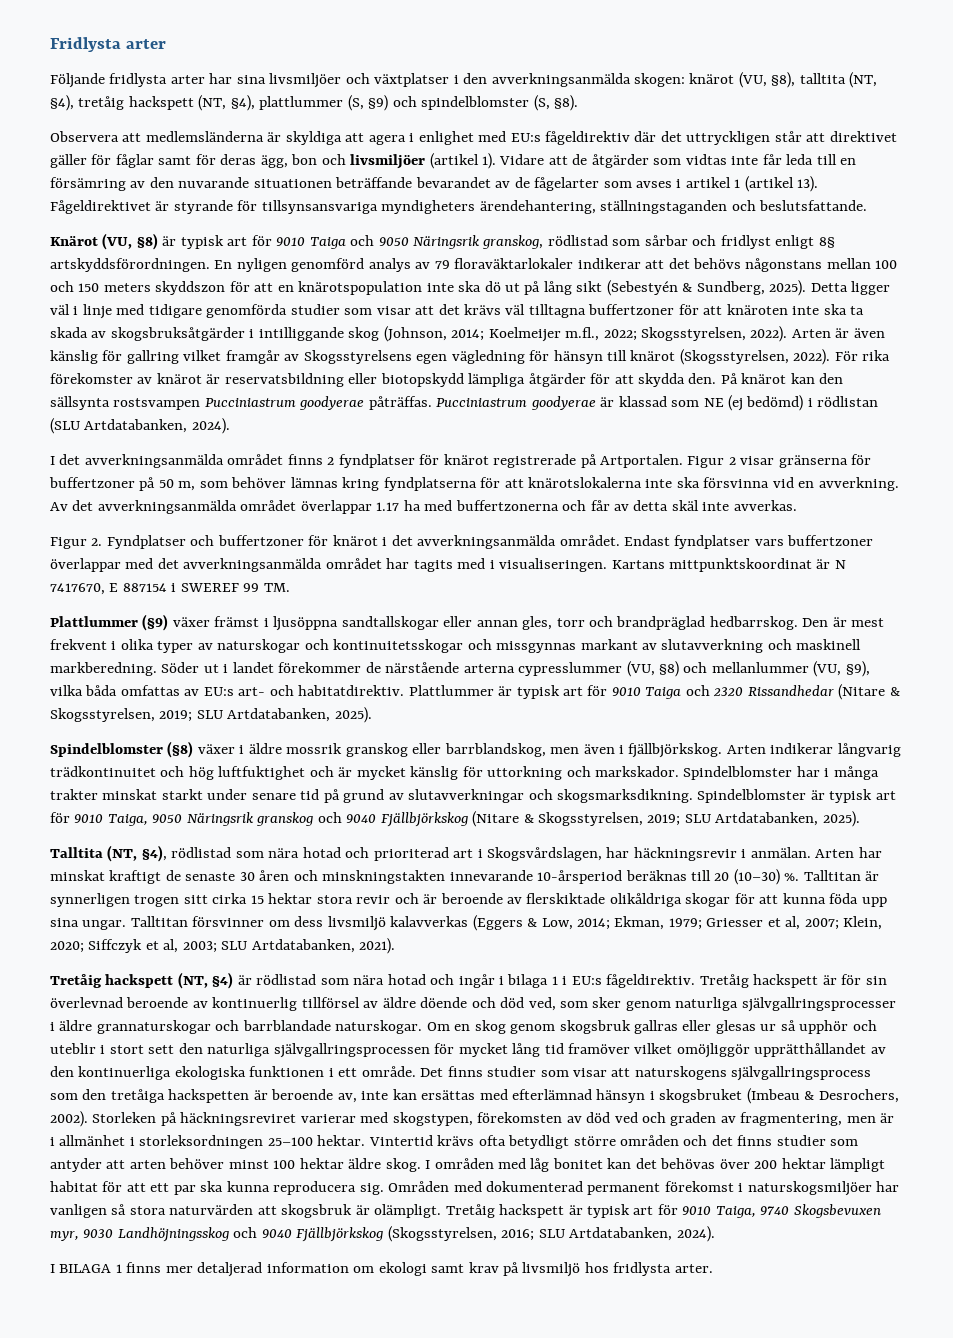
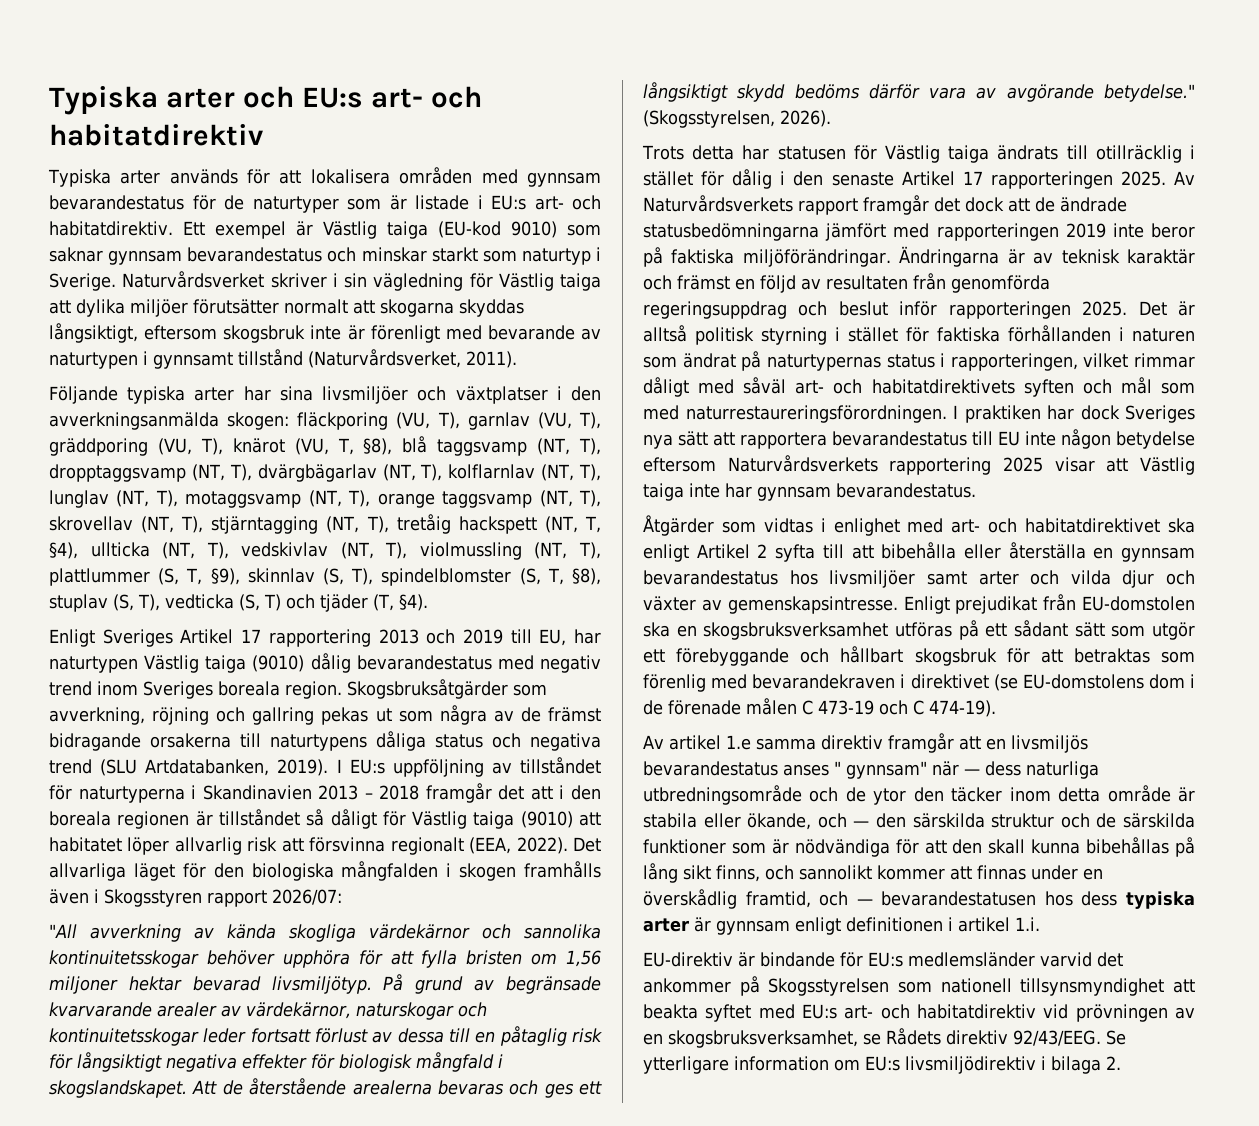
[50,37,167,52] Fridlysta arter -> [49,86,482,115] [49,124,263,146] [48,167,601,187] [49,195,601,213] [49,221,601,239] [49,247,601,265] [49,271,601,291] [49,299,524,317] [49,323,601,343] [49,349,517,369] Typiska arter och EU:s art- och habitatdirektiv // Typiska arter används för att lokalisera områden med gynnsam bevarandestatus för de naturtyper som är listade i EU:s art- och habitatdirektiv. Ett exempel är Västlig taiga (EU-kod 9010) som saknar gynnsam bevarandestatus och minskar starkt som naturtyp i Sverige. Naturvårdsverket skriver i sin vägledning för Västlig taiga att dylika miljöer förutsätter normalt att skogarna skyddas långsiktigt, eftersom skogsbruk inte är förenligt med bevarande av naturtypen i gynnsamt tillstånd (Naturvårdsverket, 2011).
[109,73,168,87] fridlysta -> [127,386,186,404] typiska
[689,72,878,88] [50,95,579,111] [50,131,897,145] [50,153,857,169] [50,176,819,192] [50,200,868,214] [50,233,835,250] [50,258,898,272] [50,280,891,296] [50,304,865,319] [50,326,885,342] [50,349,891,365] [50,373,844,387] [50,395,879,411] [50,418,230,434] [50,454,872,468] [49,477,899,491] [50,500,797,514] [50,535,874,549] [50,558,846,572] [50,583,290,595] [50,614,885,631] [50,639,862,653] [50,661,870,677] [50,684,900,700] [50,707,372,723] [50,741,901,758] [50,766,879,780] [50,789,896,803] [50,811,860,827] [50,845,882,862] [50,869,880,885] [50,893,887,907] [50,915,883,931] [50,938,396,954] [50,972,887,989] [50,997,896,1012] [50,1020,877,1034] [50,1043,886,1058] [50,1066,872,1081] [50,1088,899,1104] [50,1111,895,1127] [50,1135,859,1149] [50,1158,886,1172] [50,1181,900,1196] [50,1204,881,1218] [50,1226,715,1242] [50,1262,713,1277] knärot (VU, §8), talltita (NT, §4), tretåig hackspett (NT, §4), plattlummer (S, §9) och spindelblomster (S, §8). // Observera att medlemsländerna är skyldiga att agera i enlighet med EU:s fågeldirektiv där det uttryckligen står att direktivet gäller för fåglar samt för deras ägg, bon och livsmiljöer (artikel 1). Vidare att de åtgärder som vidtas inte får leda till en försämring av den nuvarande situationen beträffande bevarandet av de fågelarter som avses i artikel 1 (artikel 13). Fågeldirektivet är styrande för tillsynsansvariga myndigheters ärendehantering, ställningstaganden och beslutsfattande. // Knärot (VU, §8) är typisk art för 9010 Taiga och 9050 Näringsrik granskog, rödlistad som sårbar och fridlyst enligt 8§ artskyddsförordningen. En nyligen genomförd analys av 79 floraväktarlokaler indikerar att det behövs någonstans mellan 100 och 150 meters skyddszon för att en knärotspopulation inte ska dö ut på lång sikt (Sebestyén & Sundberg, 2025). Detta ligger väl i linje med tidigare genomförda studier som visar att det krävs väl tilltagna buffertzoner för att knäroten inte ska ta skada av skogsbruksåtgärder i intilliggande skog (Johnson, 2014; Koelmeijer m.fl., 2022; Skogsstyrelsen, 2022). Arten är även känslig för gallring vilket framgår av Skogsstyrelsens egen vägledning för hänsyn till knärot (Skogsstyrelsen, 2022). För rika förekomster av knärot är reservatsbildning eller biotopskydd lämpliga åtgärder för att skydda den. På knärot kan den sällsynta rostsvampen Pucciniastrum goodyerae påträffas. Pucciniastrum goodyerae är klassad som NE (ej bedömd) i rödlistan (SLU Artdatabanken, 2024). // I det avverkningsanmälda området finns 2 fyndplatser för knärot registrerade på Artportalen. Figur 2 visar gränserna för buffertzoner på 50 m, som behöver lämnas kring fyndplatserna för att knärotslokalerna inte ska försvinna vid en avverkning. Av det avverkningsanmälda området överlappar 1.17 ha med buffertzonerna och får av detta skäl inte avverkas. // Figur 2. Fyndplatser och buffertzoner för knärot i det avverkningsanmälda området. Endast fyndplatser vars buffertzoner överlappar med det avverkningsanmälda området har tagits med i visualiseringen. Kartans mittpunktskoordinat är N 7417670, E 887154 i SWEREF 99 TM. // Plattlummer (§9) växer främst i ljusöppna sandtallskogar eller annan gles, torr och brandpräglad hedbarrskog. Den är mest frekvent i olika typer av naturskogar och kontinuitetsskogar och missgynnas markant av slutavverkning och maskinell markberedning. Söder ut i landet förekommer de närstående arterna cypresslummer (VU, §8) och mellanlummer (VU, §9), vilka båda omfattas av EU:s art- och habitatdirektiv. Plattlummer är typisk art för 9010 Taiga och 2320 Rissandhedar (Nitare & Skogsstyrelsen, 2019; SLU Artdatabanken, 2025). // Spindelblomster (§8) växer i äldre mossrik granskog eller barrblandskog, men även i fjällbjörkskog. Arten indikerar långvarig trädkontinuitet och hög luftfuktighet och är mycket känslig för uttorkning och markskador. Spindelblomster har i många trakter minskat starkt under senare tid på grund av slutavverkningar och skogsmarksdikning. Spindelblomster är typisk art för 9010 Taiga, 9050 Näringsrik granskog och 9040 Fjällbjörkskog (Nitare & Skogsstyrelsen, 2019; SLU Artdatabanken, 2025). // Talltita (NT, §4), rödlistad som nära hotad och prioriterad art i Skogsvårdslagen, har häckningsrevir i anmälan. Arten har minskat kraftigt de senaste 30 åren och minskningstakten innevarande 10-årsperiod beräknas till 20 (10–30) %. Talltitan är synnerligen trogen sitt cirka 15 hektar stora revir och är beroende av flerskiktade olikåldriga skogar för att kunna föda upp sina ungar. Talltitan försvinner om dess livsmiljö kalavverkas (Eggers & Low, 2014; Ekman, 1979; Griesser et al, 2007; Klein, 2020; Siffczyk et al, 2003; SLU Artdatabanken, 2021). // Tretåig hackspett (NT, §4) är rödlistad som nära hotad och ingår i bilaga 1 i EU:s fågeldirektiv. Tretåig hackspett är för sin överlevnad beroende av kontinuerlig tillförsel av äldre döende och död ved, som sker genom naturliga självgallringsprocesser i äldre grannaturskogar och barrblandade naturskogar. Om en skog genom skogsbruk gallras eller glesas ur så upphör och uteblir i stort sett den naturliga självgallringsprocessen för mycket lång tid framöver vilket omöjliggör upprätthållandet av den kontinuerliga ekologiska funktionen i ett område. Det finns studier som visar att naturskogens självgallringsprocess som den tretåiga hackspetten är beroende av, inte kan ersättas med efterlämnad hänsyn i skogsbruket (Imbeau & Desrochers, 2002). Storleken på häckningsreviret varierar med skogstypen, förekomsten av död ved och graden av fragmentering, men är i allmänhet i storleksordningen 25–100 hektar. Vintertid krävs ofta betydligt större områden och det finns studier som antyder att arten behöver minst 100 hektar äldre skog. I områden med låg bonitet kan det behövas över 200 hektar lämpligt habitat för att ett par ska kunna reproducera sig. Områden med dokumenterad permanent förekomst i naturskogsmiljöer har vanligen så stora naturvärden att skogsbruk är olämpligt. Tretåig hackspett är typisk art för 9010 Taiga, 9740 Skogsbevuxen myr, 9030 Landhöjningsskog och 9040 Fjällbjörkskog (Skogsstyrelsen, 2016; SLU Artdatabanken, 2024). // I BILAGA 1 finns mer detaljerad information om ekologi samt krav på livsmiljö hos fridlysta arter. -> [297,412,601,430] [49,436,601,456] [49,464,601,482] [49,490,602,508] [49,514,601,534] [49,542,601,560] [49,568,601,586] [49,594,428,612] [49,629,601,647] [49,653,601,673] [49,679,547,699] [49,705,602,725] [49,731,601,751] [49,757,601,777] [49,783,601,803] [49,809,601,829] [49,837,602,855] [49,861,601,881] [49,889,342,907] [49,924,601,942] [49,950,601,968] [49,974,601,994] [49,1002,487,1020] [49,1026,602,1046] [49,1052,503,1072] [49,1078,602,1098] [643,82,1195,102] [643,110,831,128] [642,145,1195,163] [643,169,1196,189] [643,195,1127,215] [643,223,1195,241] [643,246,1195,267] [643,273,1050,293] [643,301,1195,319] [643,325,1195,345] [643,351,1195,371] [643,377,1195,397] [643,405,1195,423] [643,429,1195,449] [643,455,1196,475] [643,483,976,501] [643,515,1195,536] [643,542,1195,562] [643,570,1195,588] [643,594,1195,614] [643,620,1195,640] [643,646,1195,666] [643,674,1195,692] [643,698,996,717] [643,733,1088,753] [643,761,1099,779] [643,785,1195,805] [643,813,1195,830] [643,837,1195,857] [643,863,1103,883] [643,889,1195,909] [643,917,1040,935] [643,952,1123,967] [643,976,1195,996] [643,1004,1195,1022] [643,1028,1126,1048] [643,1056,1121,1074] fläckporing (VU, T), garnlav (VU, T), gräddporing (VU, T), knärot (VU, T, §8), blå taggsvamp (NT, T), dropptaggsvamp (NT, T), dvärgbägarlav (NT, T), kolflarnlav (NT, T), lunglav (NT, T), motaggsvamp (NT, T), orange taggsvamp (NT, T), skrovellav (NT, T), stjärntagging (NT, T), tretåig hackspett (NT, T, §4), ullticka (NT, T), vedskivlav (NT, T), violmussling (NT, T), plattlummer (S, T, §9), skinnlav (S, T), spindelblomster (S, T, §8), stuplav (S, T), vedticka (S, T) och tjäder (T, §4). // Enligt Sveriges Artikel 17 rapportering 2013 och 2019 till EU, har naturtypen Västlig taiga (9010) dålig bevarandestatus med negativ trend inom Sveriges boreala region. Skogsbruksåtgärder som avverkning, röjning och gallring pekas ut som några av de främst bidragande orsakerna till naturtypens dåliga status och negativa trend (SLU Artdatabanken, 2019). I EU:s uppföljning av tillståndet för naturtyperna i Skandinavien 2013 – 2018 framgår det att i den boreala regionen är tillståndet så dåligt för Västlig taiga (9010) att habitatet löper allvarlig risk att försvinna regionalt (EEA, 2022). Det allvarliga läget för den biologiska mångfalden i skogen framhålls även i Skogsstyren rapport 2026/07: // "All avverkning av kända skogliga värdekärnor och sannolika kontinuitetsskogar behöver upphöra för att fylla bristen om 1,56 miljoner hektar bevarad livsmiljötyp. På grund av begränsade kvarvarande arealer av värdekärnor, naturskogar och kontinuitetsskogar leder fortsatt förlust av dessa till en påtaglig risk för långsiktigt negativa effekter för biologisk mångfald i skogslandskapet. Att de återstående arealerna bevaras och ges ett långsiktigt skydd bedöms därför vara av avgörande betydelse." (Skogsstyrelsen, 2026). // Trots detta har statusen för Västlig taiga ändrats till otillräcklig i stället för dålig i den senaste Artikel 17 rapporteringen 2025. Av Naturvårdsverkets rapport framgår det dock att de ändrade statusbedömningarna jämfört med rapporteringen 2019 inte beror på faktiska miljöförändringar. Ändringarna är av teknisk karaktär och främst en följd av resultaten från genomförda regeringsuppdrag och beslut inför rapporteringen 2025. Det är alltså politisk styrning i stället för faktiska förhållanden i naturen som ändrat på naturtypernas status i rapporteringen, vilket rimmar dåligt med såväl art- och habitatdirektivets syften och mål som med naturrestaureringsförordningen. I praktiken har dock Sveriges nya sätt att rapportera bevarandestatus till EU inte någon betydelse eftersom Naturvårdsverkets rapportering 2025 visar att Västlig taiga inte har gynnsam bevarandestatus. // Åtgärder som vidtas i enlighet med art- och habitatdirektivet ska enligt Artikel 2 syfta till att bibehålla eller återställa en gynnsam bevarandestatus hos livsmiljöer samt arter och vilda djur och växter av gemenskapsintresse. Enligt prejudikat från EU-domstolen ska en skogsbruksverksamhet utföras på ett sådant sätt som utgör ett förebyggande och hållbart skogsbruk för att betraktas som förenlig med bevarandekraven i direktivet (se EU-domstolens dom i de förenade målen C 473-19 och C 474-19). // Av artikel 1.e samma direktiv framgår att en livsmiljös bevarandestatus anses " gynnsam" när — dess naturliga utbredningsområde och de ytor den täcker inom detta område är stabila eller ökande, och — den särskilda struktur och de särskilda funktioner som är nödvändiga för att den skall kunna bibehållas på lång sikt finns, och sannolikt kommer att finnas under en överskådlig framtid, och — bevarandestatusen hos dess typiska arter är gynnsam enligt definitionen i artikel 1.i. // EU-direktiv är bindande för EU:s medlemsländer varvid det ankommer på Skogsstyrelsen som nationell tillsynsmyndighet att beakta syftet med EU:s art- och habitatdirektiv vid prövningen av en skogsbruksverksamhet, se Rådets direktiv 92/43/EEG. Se ytterligare information om EU:s livsmiljödirektiv i bilaga 2.

